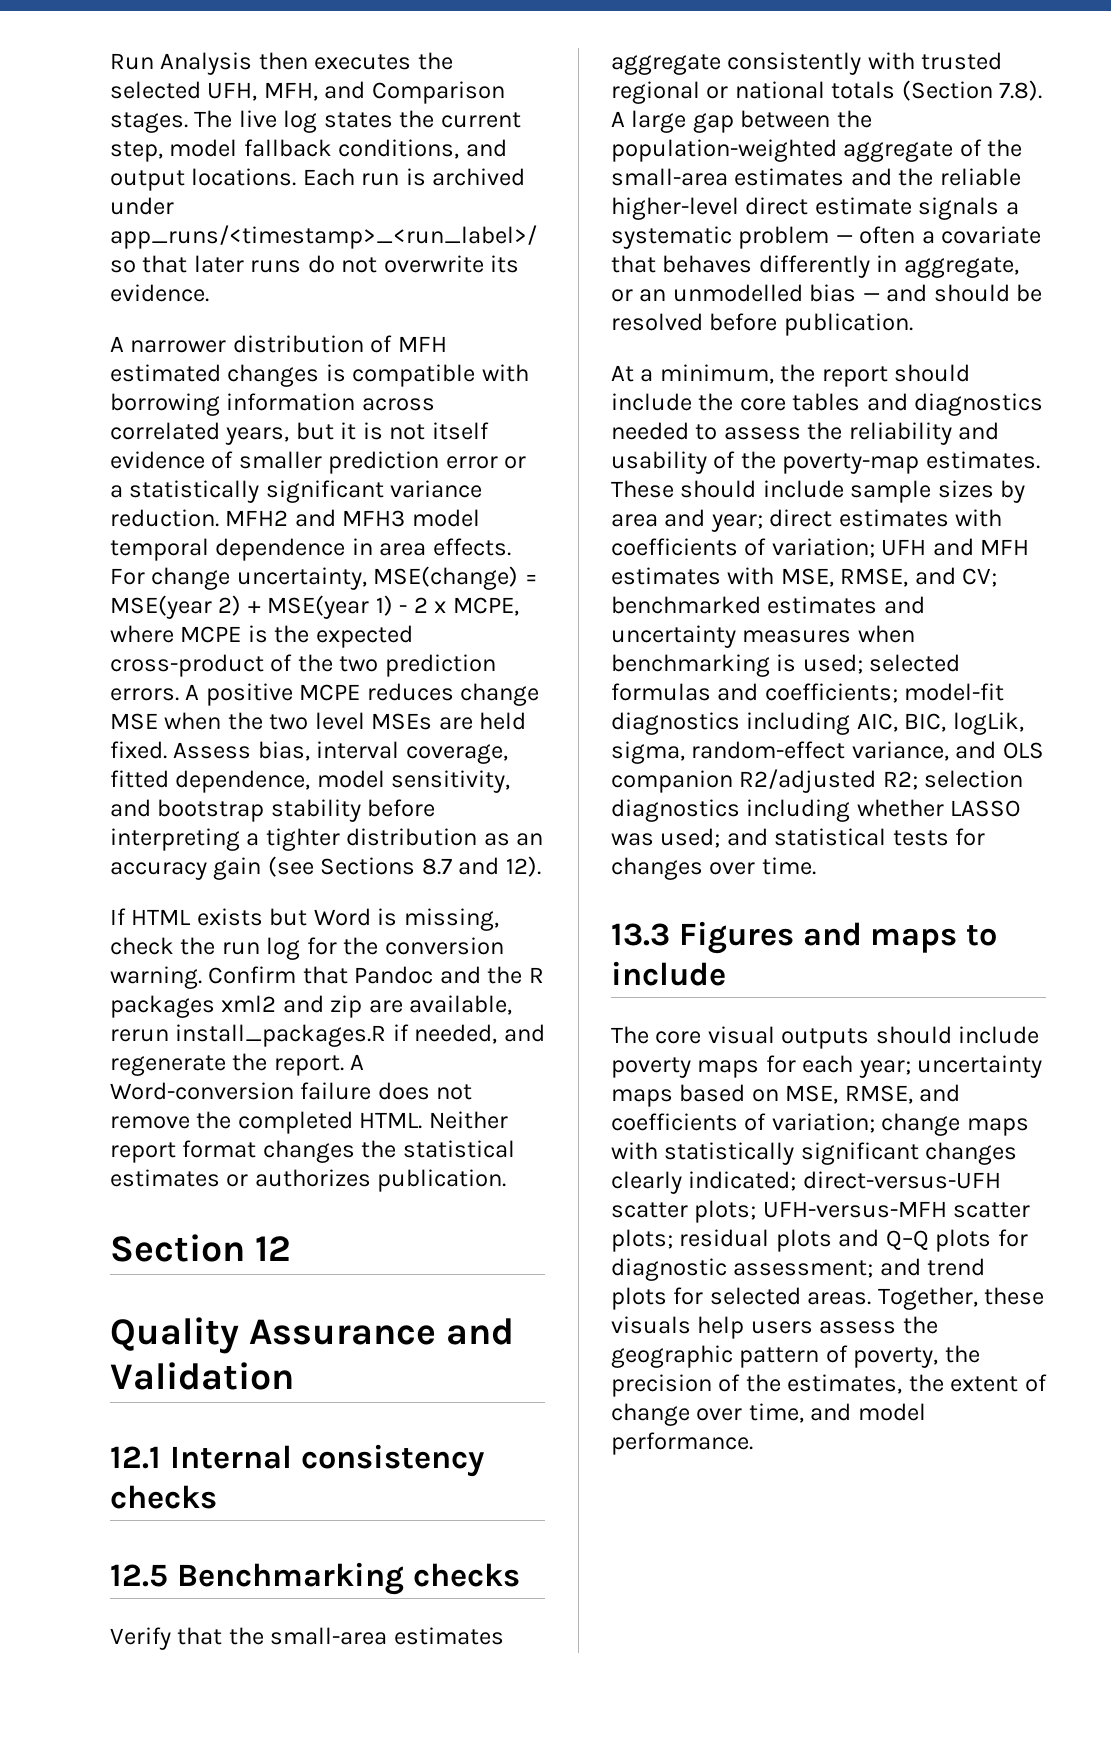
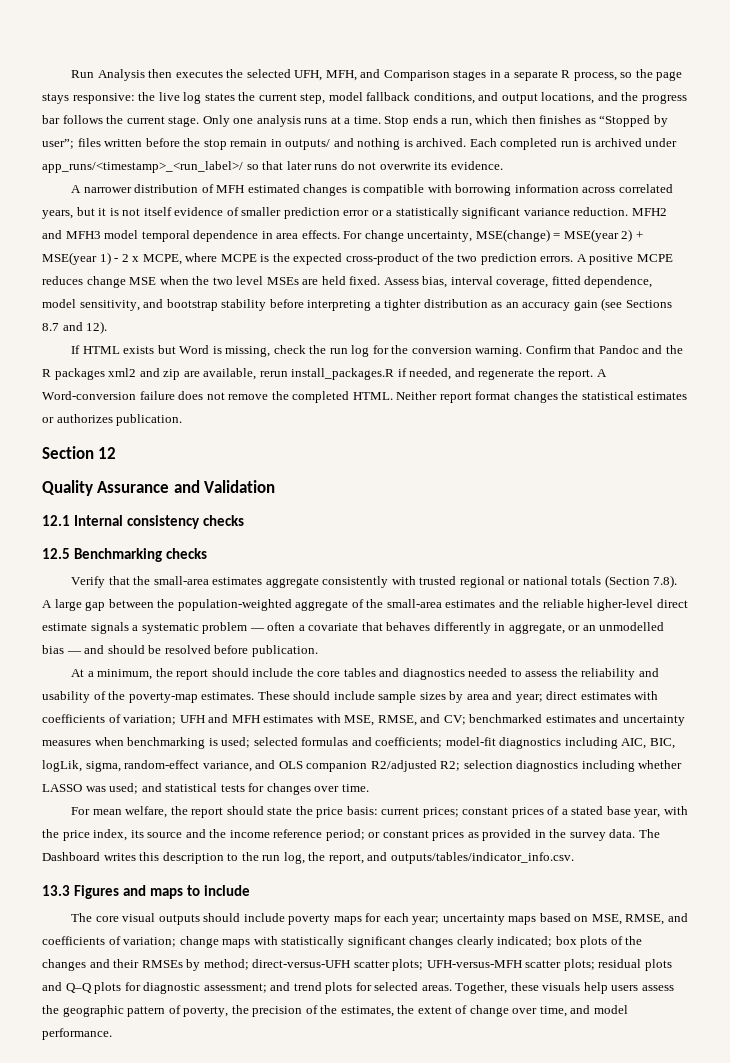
[110,110,233,133] stages. The -> [453,69,683,81] [42,92,156,104] stages in a separate R process, so the page stays responsive: the
[191,168,355,186] locations. Each -> [541,92,687,104] [42,115,668,127] [42,138,558,150] locations, and the progress bar follows the current stage. Only one analysis runs at a time. Stop ends a run, which then finishes as “Stopped by user”; files written before the stop remain in outputs/ and nothing is archived. Each completed
(816, 866) none -> [71,806,688,818] [42,829,660,841] [42,852,574,864] // For mean welfare, the report should state the price basis: current prices; constant prices of a stated base year, with the price index, its source and the income reference period; or constant prices as provided in the survey data. The Dashboard writes this description to the run log, the report, and outputs/tables/indicator_info.csv.
(797, 1181) none -> [555,936,643,948] [42,959,249,971] box plots of the changes and their RMSEs by method;

